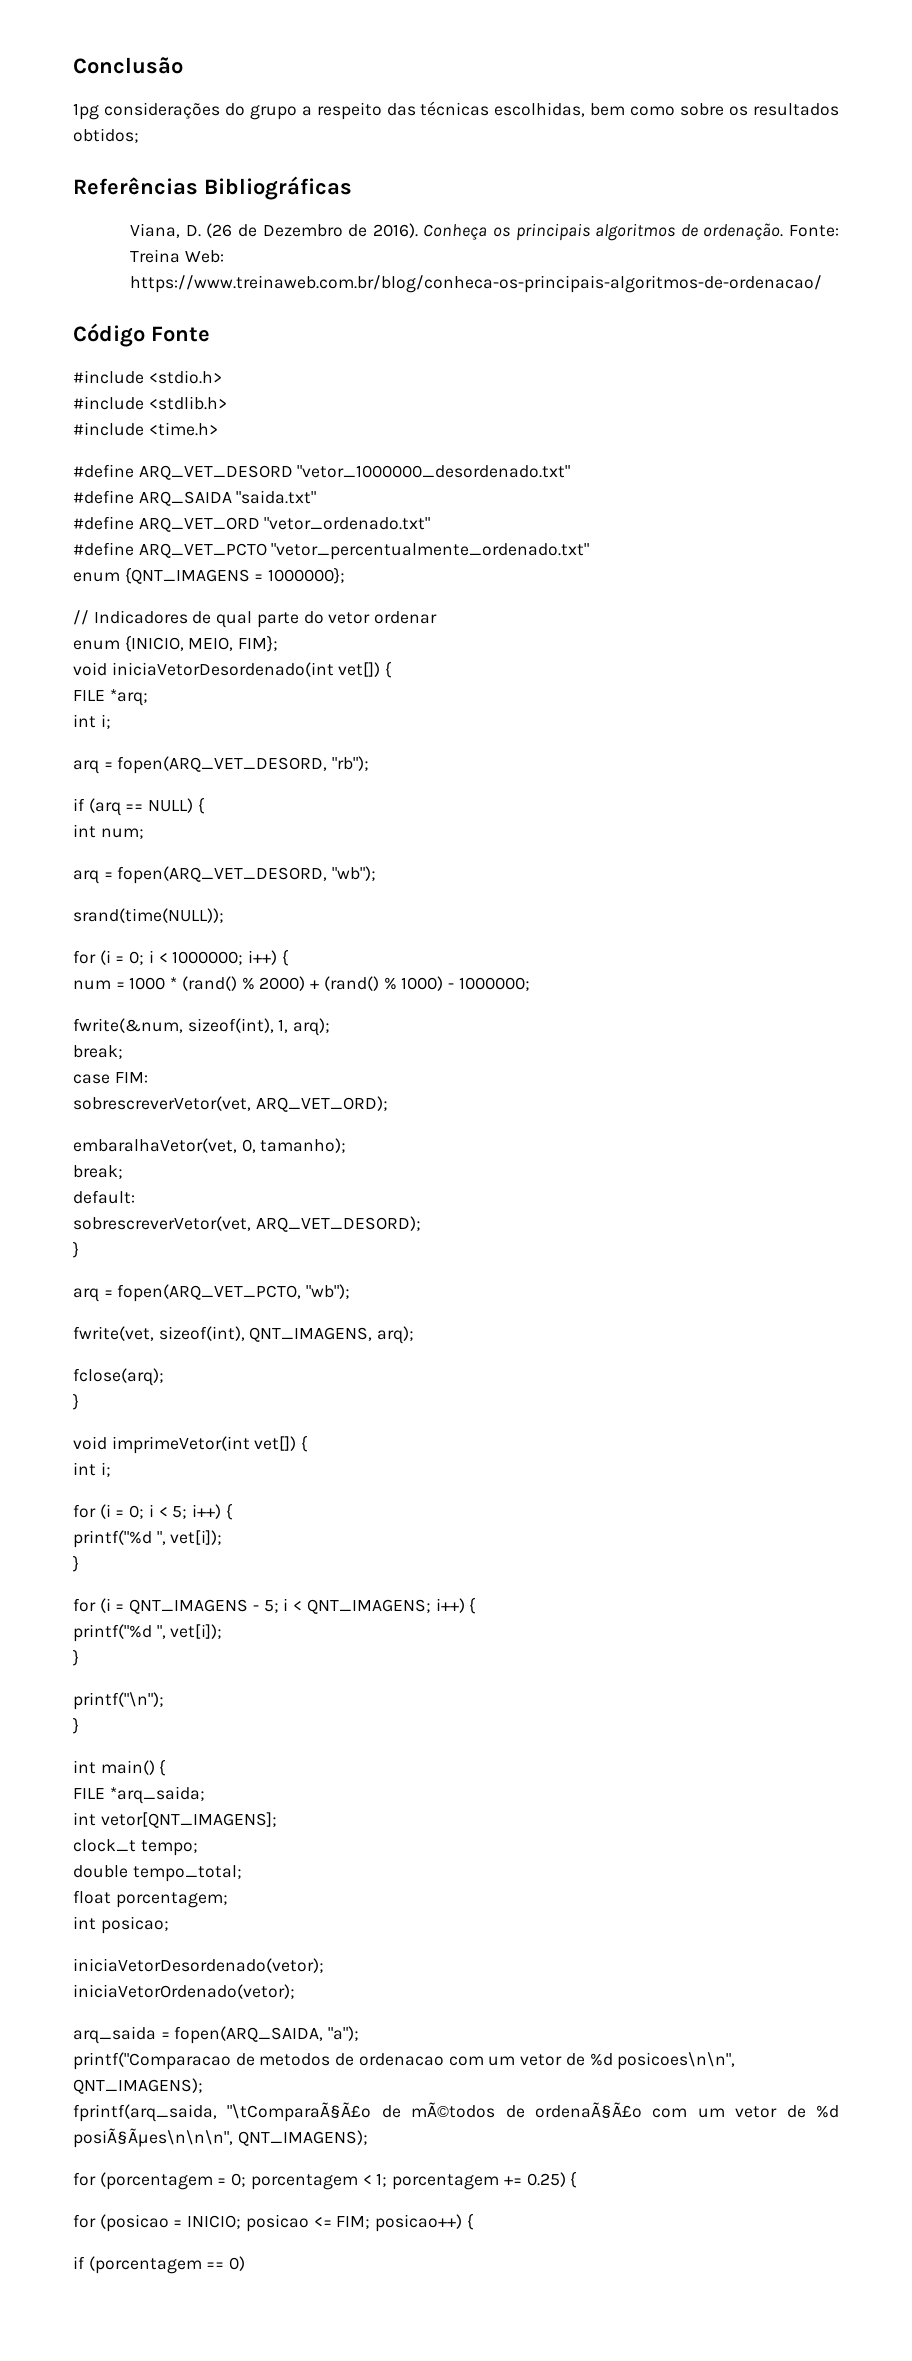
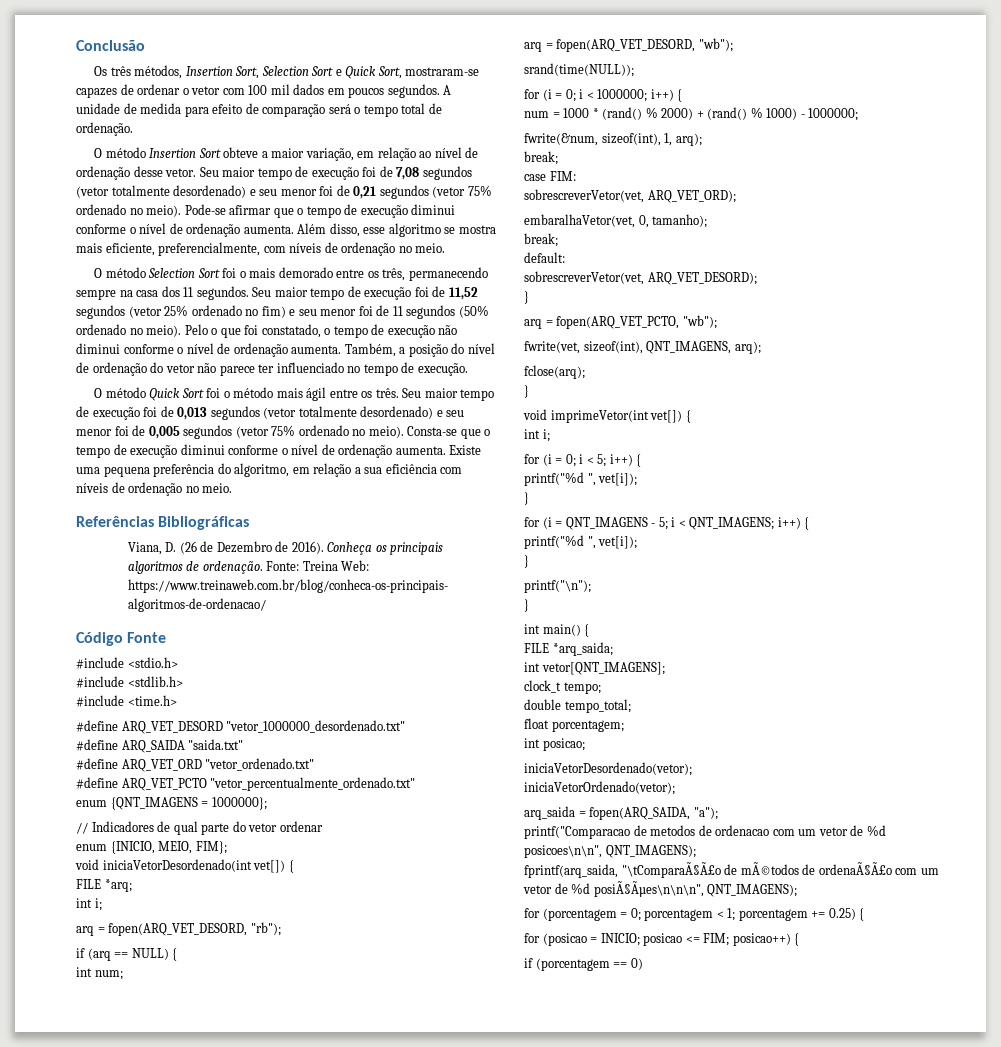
[73,101,839,120] [73,128,139,143] 1pg considerações do grupo a respeito das técnicas escolhidas, bem como sobre os resultados obtidos; -> [94,65,480,79] [76,84,452,98] [76,103,442,117] [76,122,133,136] [94,147,479,161] [76,166,472,180] [76,185,492,199] [76,204,456,218] [76,223,496,237] [76,242,446,256] [94,267,488,281] [76,286,478,300] [76,305,489,319] [76,324,458,338] [76,343,495,357] [76,362,468,376] [94,387,495,401] [76,406,465,420] [76,425,491,439] [76,444,482,458] [76,463,463,477] [76,482,233,496] Os três métodos, Insertion Sort, Selection Sort e Quick Sort, mostraram-se capazes de ordenar o vetor com 100 mil dados em poucos segundos. A unidade de medida para efeito de comparação será o tempo total de ordenação. // O método Insertion Sort obteve a maior variação, em relação ao nível de ordenação desse vetor. Seu maior tempo de execução foi de 7,08 segundos (vetor totalmente desordenado) e seu menor foi de 0,21 segundos (vetor 75% ordenado no meio). Pode-se afirmar que o tempo de execução diminui conforme o nível de ordenação aumenta. Além disso, esse algoritmo se mostra mais eficiente, preferencialmente, com níveis de ordenação no meio. // O método Selection Sort foi o mais demorado entre os três, permanecendo sempre na casa dos 11 segundos. Seu maior tempo de execução foi de 11,52 segundos (vetor 25% ordenado no fim) e seu menor foi de 11 segundos (50% ordenado no meio). Pelo o que foi constatado, o tempo de execução não diminui conforme o nível de ordenação aumenta. Também, a posição do nível de ordenação do vetor não parece ter influenciado no tempo de execução. // O método Quick Sort foi o método mais ágil entre os três. Seu maior tempo de execução foi de 0,013 segundos (vetor totalmente desordenado) e seu menor foi de 0,005 segundos (vetor 75% ordenado no meio). Consta-se que o tempo de execução diminui conforme o nível de ordenação aumenta. Existe uma pequena preferência do algoritmo, em relação a sua eficiência com níveis de ordenação no meio.

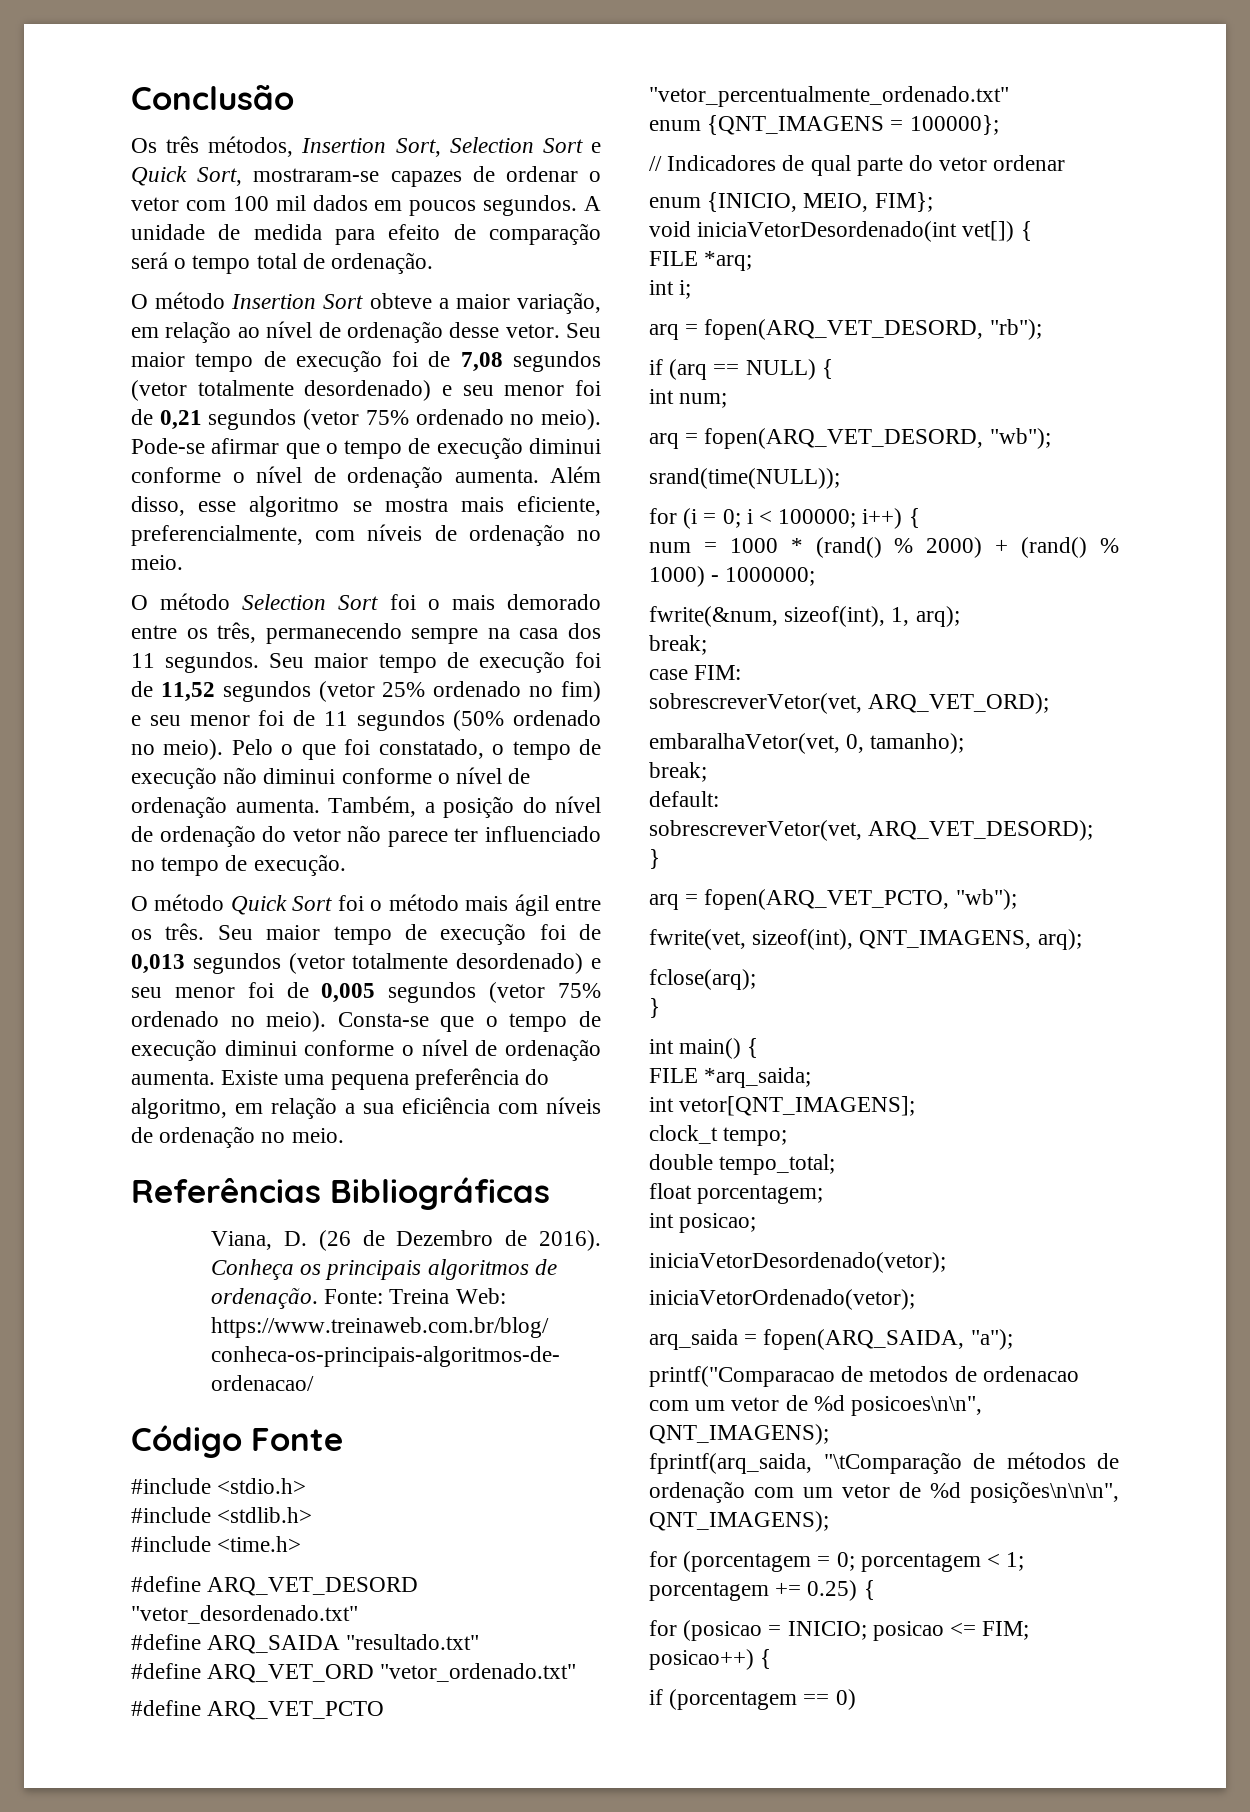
[226,720,406,733] "vetor_1000000_desordenado.txt" -> [131,1605,358,1624] "vetor_desordenado.txt"
[188,739,244,750] "saida.txt" -> [346,1634,480,1650] "resultado.txt"
[211,797,267,810] 1000000}; -> [909,115,999,135] 100000};
[597,89,648,102] 1000000; -> [778,509,857,528] 100000;
[523,409,691,423] [524,429,550,442] [524,454,642,467] [524,472,638,486] [524,492,529,505] [524,517,810,530] [524,535,638,549] [524,555,529,568] [524,580,591,593] [524,599,529,612] // void imprimeVetor(int vet[]) { // int i; // for (i = 0; i < 5; i++) { // printf("%d ", vet[i]); // } // for (i = QNT_IMAGENS - 5; i < QNT_IMAGENS; i++) { // printf("%d ", vet[i]); // } // printf("\n"); // } -> (660, 1008) none
[621,862,939,878] [523,881,704,897] "\tComparaÃ§Ã£o de mÃ©todos de ordenaÃ§Ã£o com um vetor de %d posiÃ§Ãµes\n\n\n", -> [823,1452,1119,1474] [649,1481,1119,1503] "\tComparação de métodos de ordenação com um vetor de %d posições\n\n\n",

